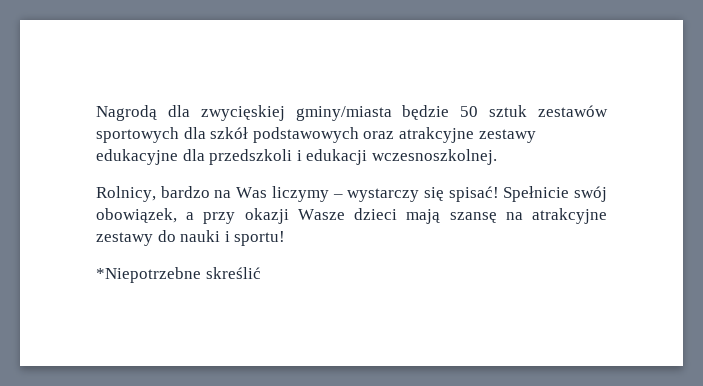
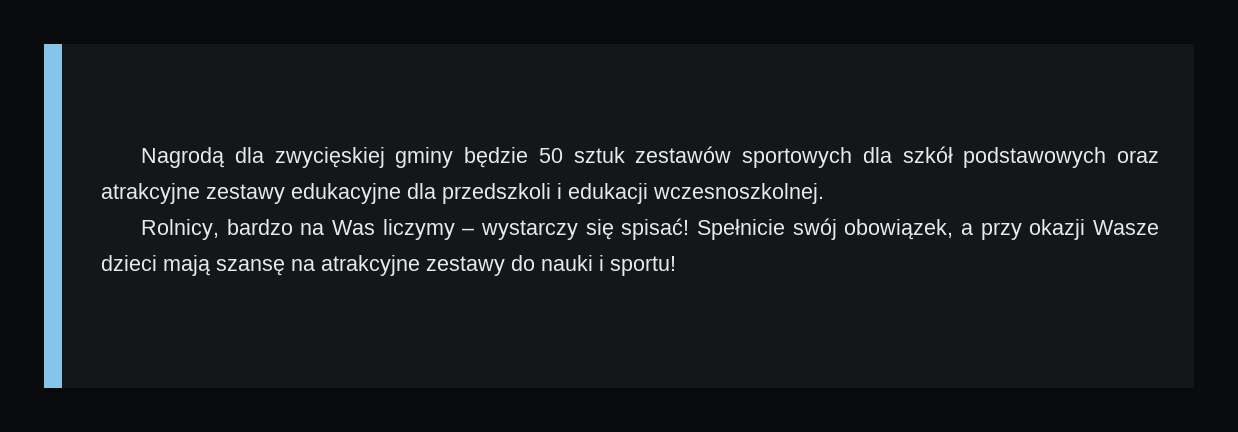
[295,106,392,121] gminy/miasta -> [395,147,454,168] gminy
[96,267,261,283] // *Niepotrzebne skreślić -> (676, 266) none

